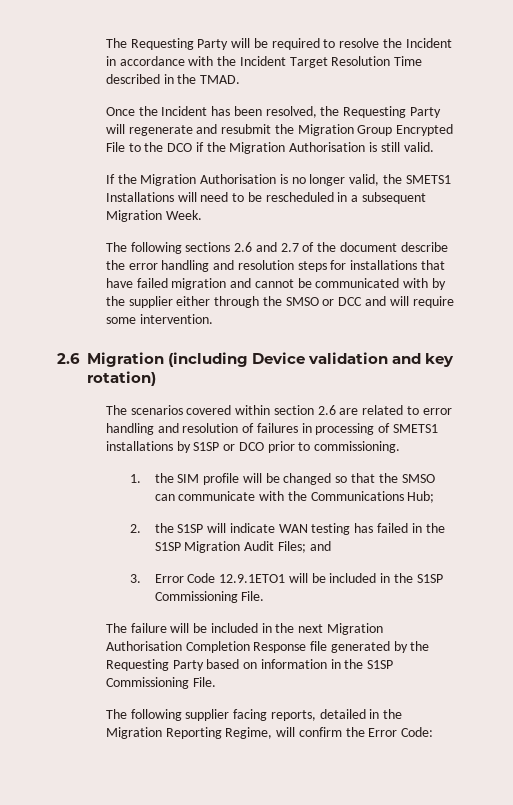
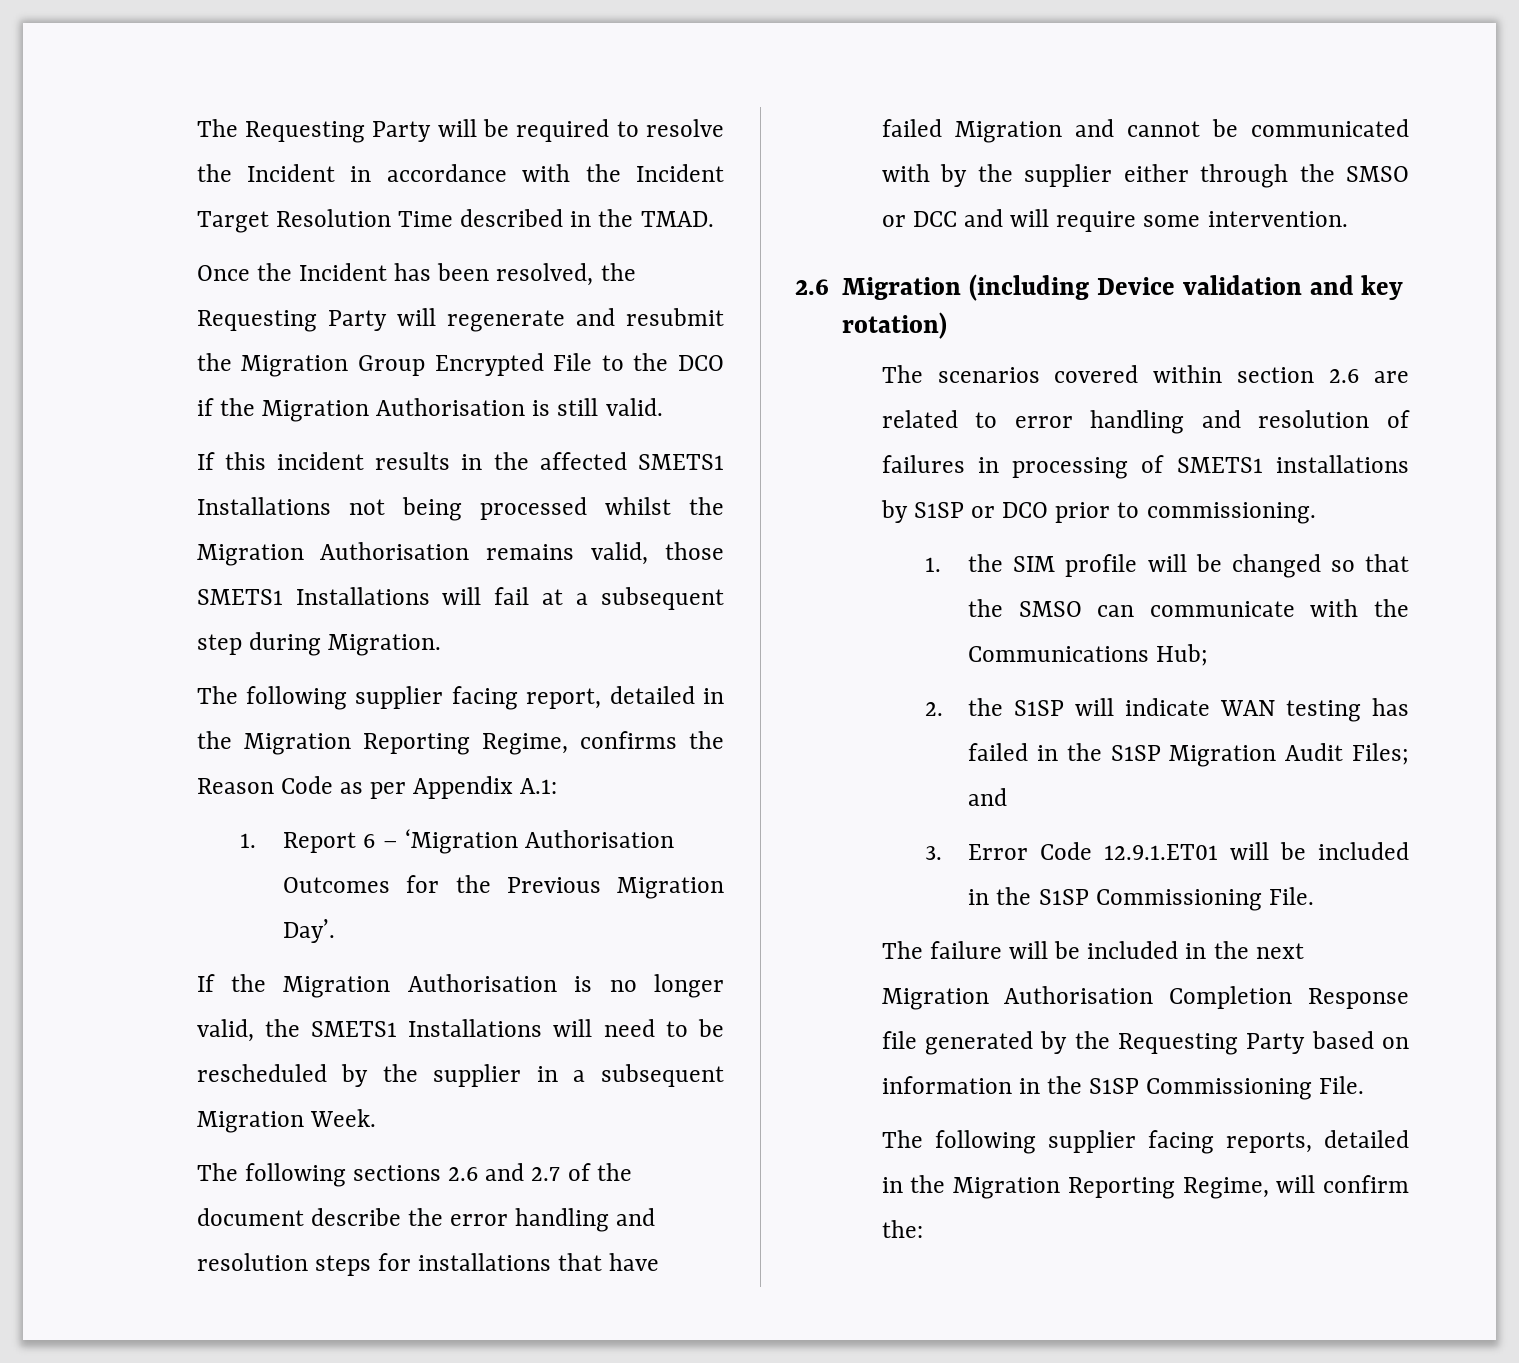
(434, 147) none -> [196,452,724,470] [196,497,724,521] [196,542,724,566] [196,587,725,610] [196,632,441,656] [196,686,724,710] [196,731,724,755] [196,776,558,799] [239,829,674,854] [283,875,724,899] [283,919,336,943] // If this incident results in the affected SMETS1 Installations not being processed whilst the Migration Authorisation remains valid, those SMETS1 Installations will fail at a subsequent step during Migration. // The following supplier facing report, detailed in the Migration Reporting Regime, confirms the Reason Code as per Appendix A.1: // 1. Report 6 – ‘Migration Authorisation Outcomes for the Previous Migration Day’.
(334, 197) none -> [341,1064,522,1087] by the supplier
[171,278,227,290] migration -> [954,121,1062,143] Migration
[219,574,286,583] 12.9.1ETO1 -> [1104,844,1219,860] 12.9.1.ET01
[345,727,434,737] the Error Code: -> [881,1220,923,1238] the:

